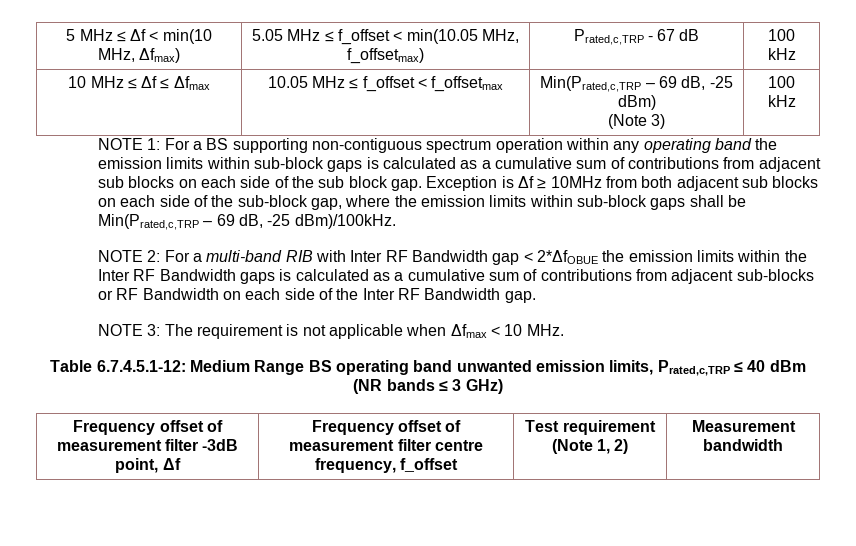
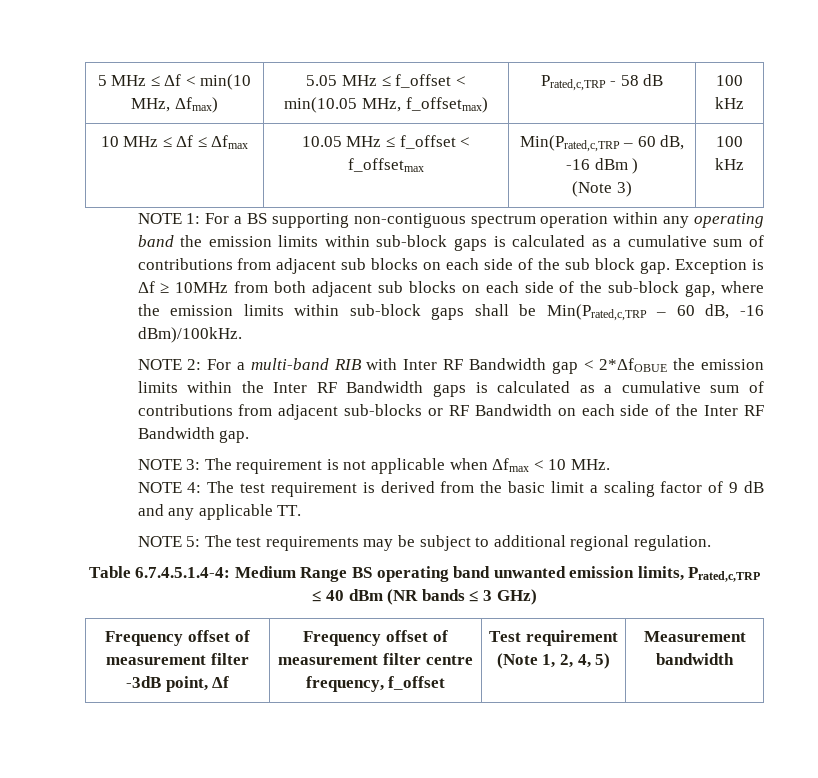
[657,29,676,41] 67 -> [620,75,639,86] 58
[659,76,733,90] [617,95,656,110] 69 dB, -25 dBm) -> [637,135,685,150] [565,158,639,174] 60 dB, -16 dBm )
[216,214,291,228] 69 dB, -25 -> [676,304,764,319] 60 dB, -16
(564, 330) none -> [137,481,764,497] [137,504,302,520] [137,535,711,551] // NOTE 4: The test requirement is derived from the basic limit a scaling factor of 9 dB and any applicable TT. // NOTE 5: The test requirements may be subject to additional regional regulation.
[96,360,186,372] 6.7.4.5.1-12: -> [135,567,231,578] 6.7.4.5.1.4-4:
[614,439,629,454] 2) -> [560,653,611,669] 2, 4, 5)

